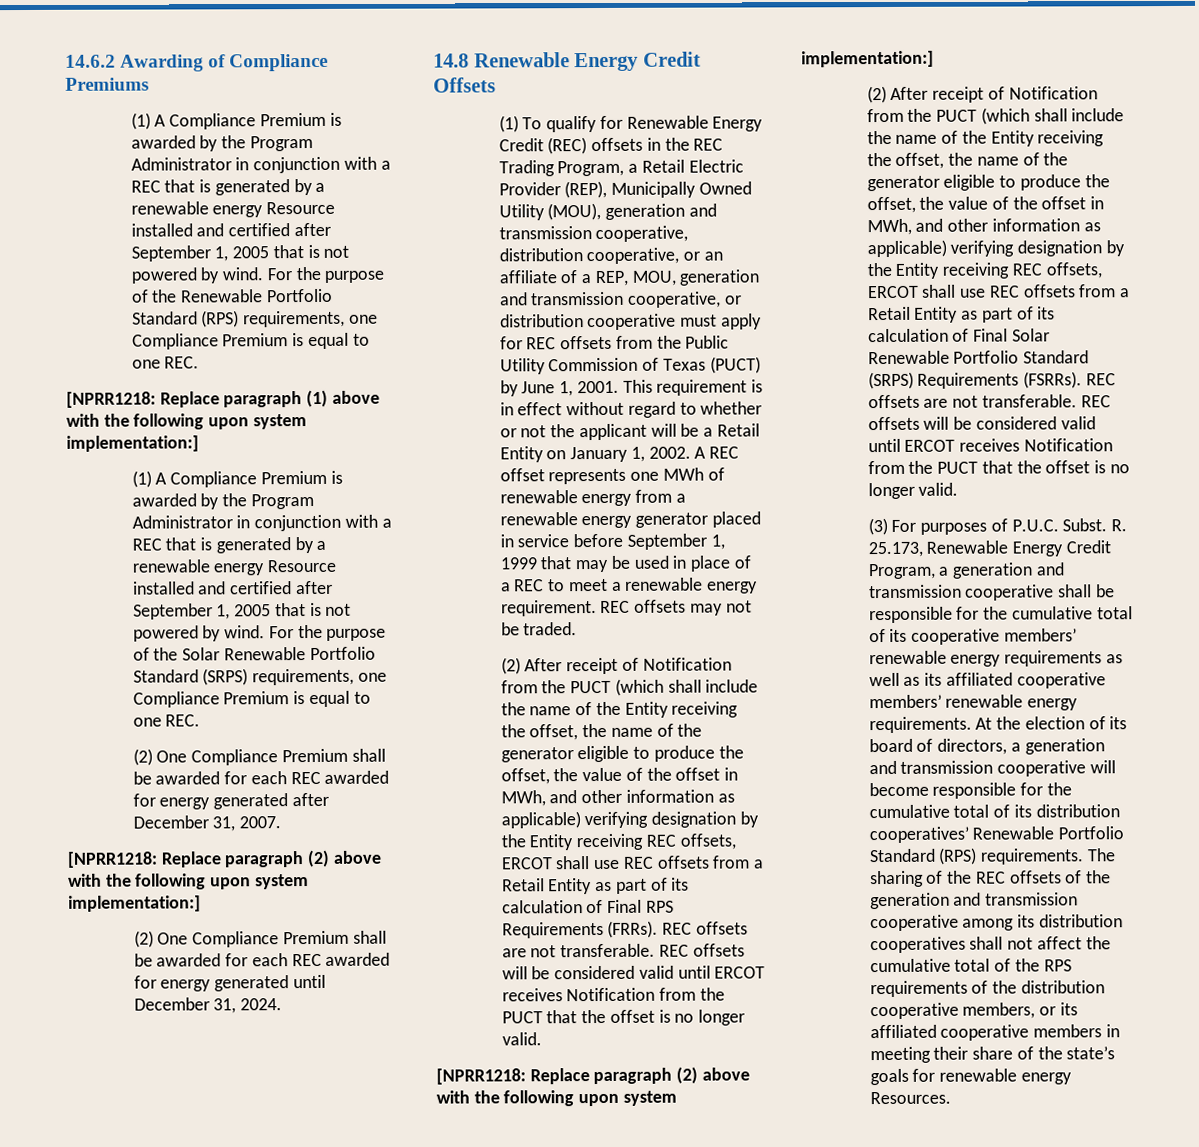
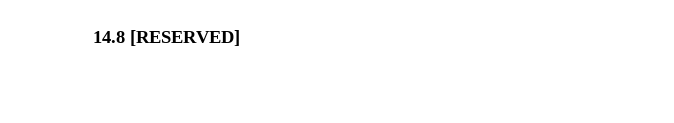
[65,53,329,72] [65,77,149,91] [130,112,342,130] [130,135,313,152] [130,156,391,174] [130,178,326,196] [130,201,336,218] [130,222,331,237] [130,244,350,262] [130,266,385,284] [131,288,333,303] [131,310,378,328] [131,332,370,350] [131,356,200,369] [66,389,380,408] [66,413,307,430] [66,435,199,452] [131,470,343,488] [131,493,314,510] [131,514,392,532] [131,536,327,554] [131,559,337,576] [132,580,333,595] [132,602,352,620] [132,624,387,642] [132,646,376,661] [132,668,387,686] [132,690,371,708] [132,714,201,727] [132,748,386,766] [132,770,390,785] [132,792,329,810] [132,815,282,832] [67,849,382,868] [68,873,309,890] [68,895,201,912] [133,930,387,948] [133,952,391,967] [133,974,326,992] [133,997,283,1014] [433,51,701,72] [433,77,496,93] [498,115,764,133] [498,137,724,155] [498,159,744,177] [498,180,752,199] [498,202,717,221] [498,225,689,243] [498,247,723,265] [498,269,760,287] [499,291,742,308] [499,313,762,331] [499,335,730,350] [499,356,761,375] [499,379,764,397] [499,401,763,418] [499,423,760,441] [499,446,740,463] [499,467,725,485] [499,489,686,507] [499,511,761,529] [499,533,725,550] [499,555,751,573] [500,577,759,594] [500,599,752,617] [500,622,578,636] [500,657,732,675] [500,678,759,696] [500,701,739,718] [500,723,703,741] [500,745,744,763] [500,767,739,785] [500,789,735,807] [500,811,759,829] [500,833,736,851] [500,855,765,870] [501,877,690,895] [501,899,674,914] [501,920,748,939] [501,943,745,958] [501,965,766,980] [501,987,725,1002] [501,1009,746,1026] [501,1032,542,1046] [436,1066,750,1085] [436,1090,677,1107] [801,50,934,68] [866,85,1098,104] [866,107,1125,125] [866,130,1105,147] [866,152,1069,169] [866,174,1110,192] [866,196,1105,214] [866,218,1101,236] [866,239,1125,258] [866,262,1102,279] [866,284,1131,299] [867,306,1056,323] [867,328,1050,343] [867,350,1090,365] [867,371,1116,390] [867,394,1111,409] [867,416,1096,431] [867,438,1113,453] [867,460,1130,475] [867,482,959,500] [867,517,1128,536] [867,540,1111,558] [867,562,1065,580] [868,584,1115,601] [868,606,1133,624] [868,628,1077,645] [868,650,1123,667] [868,672,1106,689] [868,694,1079,711] [868,716,1128,734] [868,738,1105,755] [868,760,1116,777] [868,782,1072,799] [868,804,1120,819] [868,826,1125,844] [868,847,1116,865] [869,870,1112,888] [869,892,1079,910] [869,914,1123,932] [869,936,1111,954] [869,958,1072,973] [869,980,1105,998] [869,1002,1078,1020] [869,1024,1120,1041] [869,1046,1116,1064] [869,1068,1072,1086] [869,1091,951,1105] 14.6.2 Awarding of Compliance Premiums // (1) A Compliance Premium is awarded by the Program Administrator in conjunction with a REC that is generated by a renewable energy Resource installed and certified after September 1, 2005 that is not powered by wind. For the purpose of the Renewable Portfolio Standard (RPS) requirements, one Compliance Premium is equal to one REC. // [NPRR1218: Replace paragraph (1) above with the following upon system implementation:] // (1) A Compliance Premium is awarded by the Program Administrator in conjunction with a REC that is generated by a renewable energy Resource installed and certified after September 1, 2005 that is not powered by wind. For the purpose of the Solar Renewable Portfolio Standard (SRPS) requirements, one Compliance Premium is equal to one REC. // (2) One Compliance Premium shall be awarded for each REC awarded for energy generated after December 31, 2007. // [NPRR1218: Replace paragraph (2) above with the following upon system implementation:] // (2) One Compliance Premium shall be awarded for each REC awarded for energy generated until December 31, 2024. // 14.8 Renewable Energy Credit Offsets // (1) To qualify for Renewable Energy Credit (REC) offsets in the REC Trading Program, a Retail Electric Provider (REP), Municipally Owned Utility (MOU), generation and transmission cooperative, distribution cooperative, or an affiliate of a REP, MOU, generation and transmission cooperative, or distribution cooperative must apply for REC offsets from the Public Utility Commission of Texas (PUCT) by June 1, 2001. This requirement is in effect without regard to whether or not the applicant will be a Retail Entity on January 1, 2002. A REC offset represents one MWh of renewable energy from a renewable energy generator placed in service before September 1, 1999 that may be used in place of a REC to meet a renewable energy requirement. REC offsets may not be traded. // (2) After receipt of Notification from the PUCT (which shall include the name of the Entity receiving the offset, the name of the generator eligible to produce the offset, the value of the offset in MWh, and other information as applicable) verifying designation by the Entity receiving REC offsets, ERCOT shall use REC offsets from a Retail Entity as part of its calculation of Final RPS Requirements (FRRs). REC offsets are not transferable. REC offsets will be considered valid until ERCOT receives Notification from the PUCT that the offset is no longer valid. // [NPRR1218: Replace paragraph (2) above with the following upon system implementation:] // (2) After receipt of Notification from the PUCT (which shall include the name of the Entity receiving the offset, the name of the generator eligible to produce the offset, the value of the offset in MWh, and other information as applicable) verifying designation by the Entity receiving REC offsets, ERCOT shall use REC offsets from a Retail Entity as part of its calculation of Final Solar Renewable Portfolio Standard (SRPS) Requirements (FSRRs). REC offsets are not transferable. REC offsets will be considered valid until ERCOT receives Notification from the PUCT that the offset is no longer valid. // (3) For purposes of P.U.C. Subst. R. 25.173, Renewable Energy Credit Program, a generation and transmission cooperative shall be responsible for the cumulative total of its cooperative members’ renewable energy requirements as well as its affiliated cooperative members’ renewable energy requirements. At the election of its board of directors, a generation and transmission cooperative will become responsible for the cumulative total of its distribution cooperatives’ Renewable Portfolio Standard (RPS) requirements. The sharing of the REC offsets of the generation and transmission cooperative among its distribution cooperatives shall not affect the cumulative total of the RPS requirements of the distribution cooperative members, or its affiliated cooperative members in meeting their share of the state’s goals for renewable energy Resources. -> [93,30,240,46] 14.8 [RESERVED]

